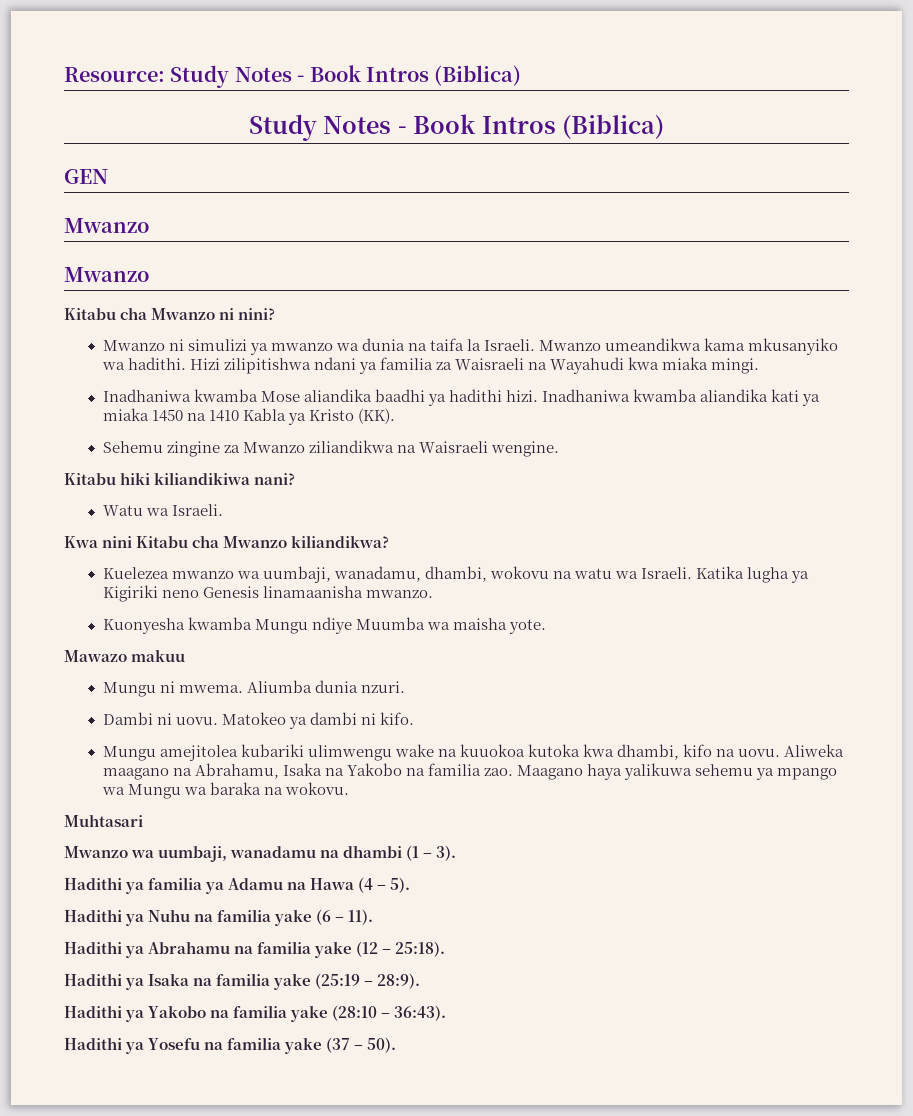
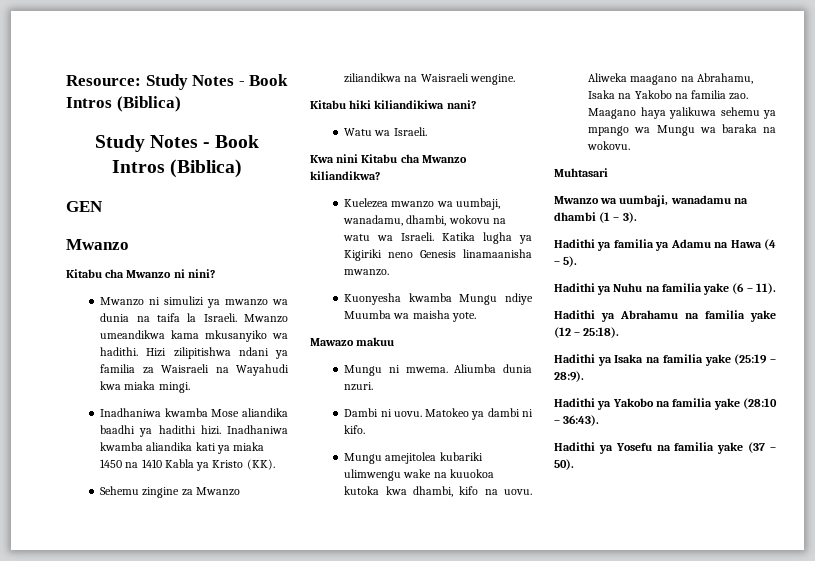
[64,267,149,282] // Mwanzo -> (129, 244) none

